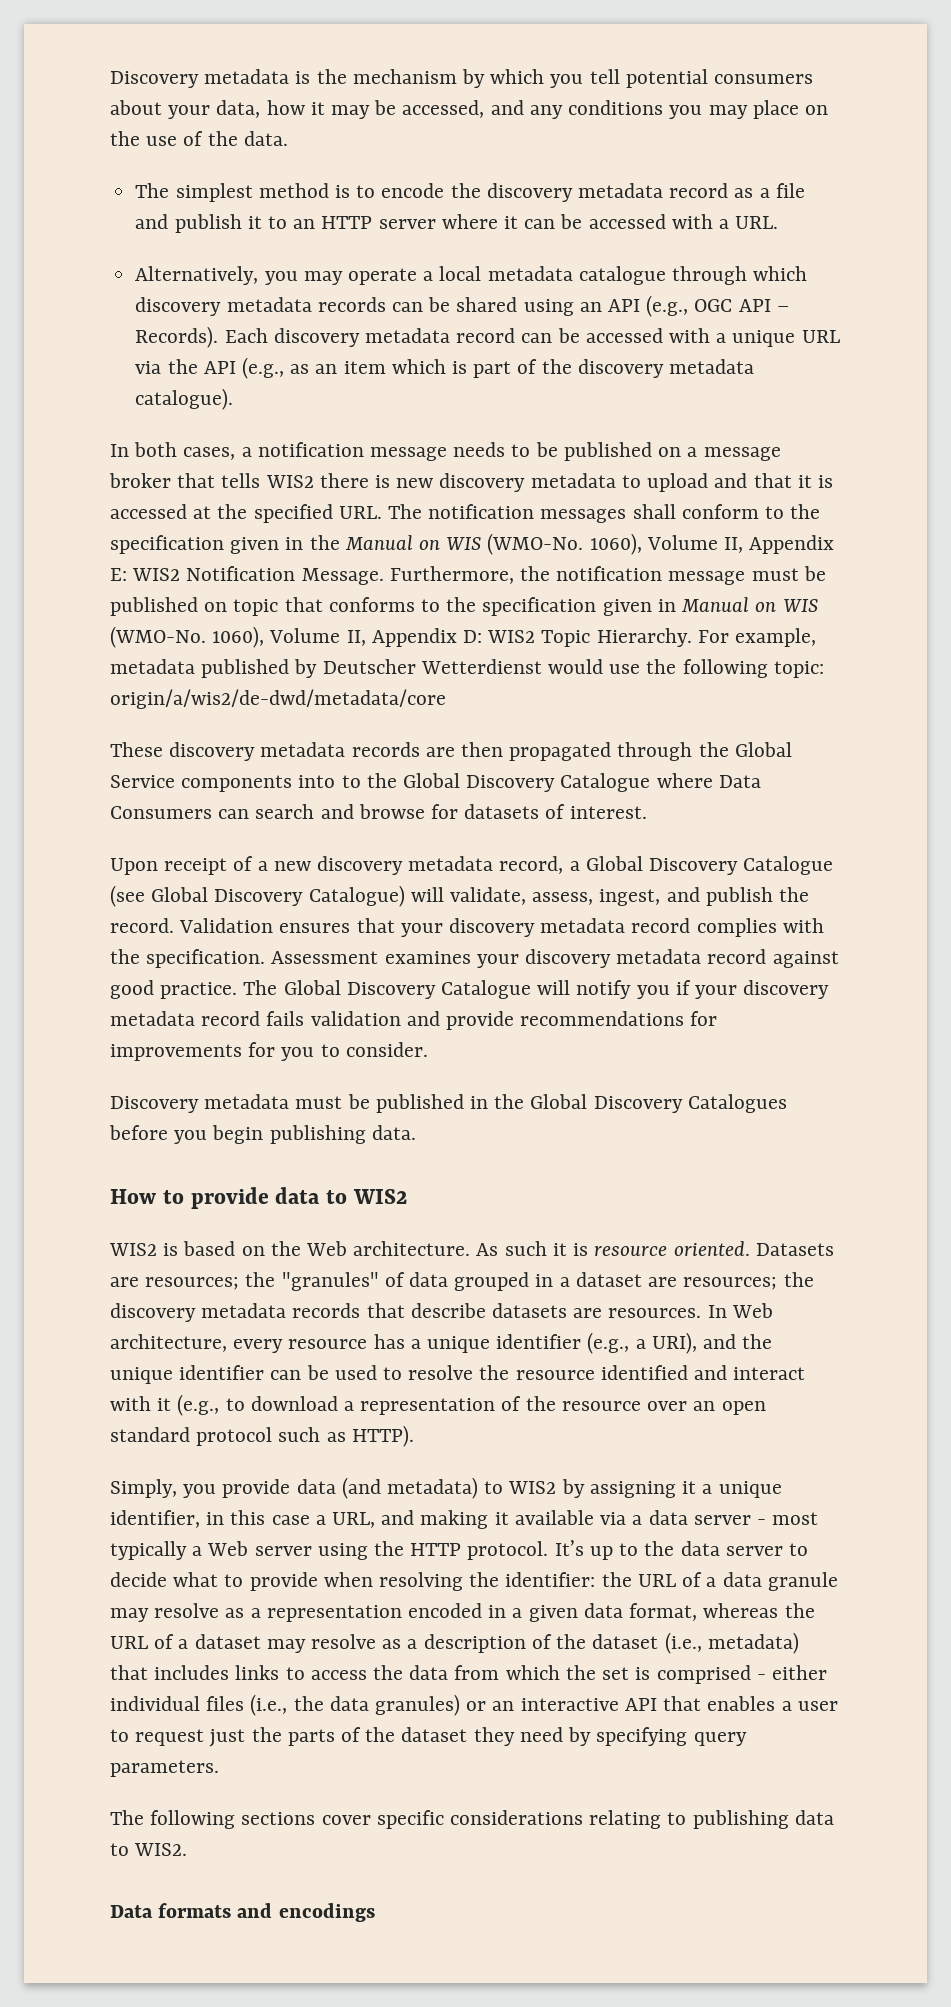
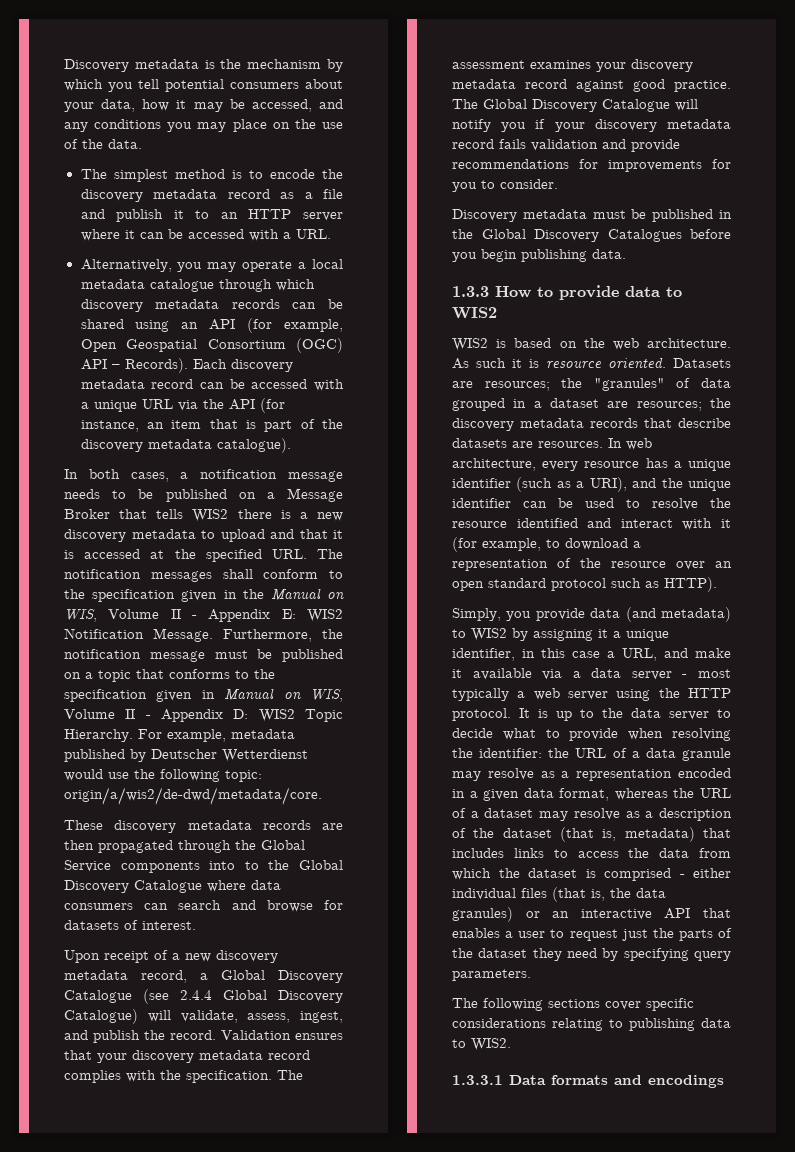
[646,295,733,317] (e.g., OGC -> [247,318,343,333] [80,338,343,353] (for example, Open Geospatial Consortium (OGC)
[241,357,310,379] (e.g., as -> [259,398,285,413] [80,420,139,432] (for instance,
[391,359,446,374] which -> [209,419,238,429] that
[703,447,781,461] [109,473,171,488] message broker -> [287,488,343,502] [64,509,110,519] Message Broker
(391, 481) none -> [299,512,308,519] a
[446,533,744,555] WIS (WMO-No. 1060), Volume II, -> [64,609,197,622] WIS, Volume II -
(228, 607) none -> [85,672,93,679] a
[782,599,818,612] [110,626,366,648] WIS (WMO-No. 1060), Volume II, -> [310,689,343,702] [64,709,151,719] WIS, Volume II -
[110,689,446,709] origin/a/wis2/de-dwd/metadata/core -> [64,787,322,805] origin/a/wis2/de-dwd/metadata/core.
[718,775,761,788] [110,806,212,819] Data Consumers -> [251,880,281,890] [64,903,133,910] data consumers
(145, 896) none -> [180,990,212,1000] 2.4.4
[271,951,379,964] Assessment -> [277,1070,303,1080] [452,60,525,69] The assessment
(416, 1132) none -> [452,286,489,297] 1.3.3
[306,1241,348,1256] Web -> [612,338,639,350] web
[731,1303,773,1318] Web -> [626,438,652,450] web
[587,1332,630,1354] (e.g., -> [516,477,571,492] (such as
[177,1394,220,1416] (e.g., -> [452,537,541,552] (for example,
[420,1510,489,1529] making -> [695,648,731,658] make
[207,1541,249,1556] Web -> [533,688,560,700] web
[554,1540,584,1556] It’s -> [519,708,548,718] It is
[664,1632,702,1654] (i.e., -> [560,827,617,842] (that is,
[602,1667,630,1680] set -> [528,868,577,878] dataset
[250,1694,288,1716] (i.e., -> [552,887,605,902] (that is,
(188, 1849) none -> [452,1075,503,1085] 1.3.3.1

